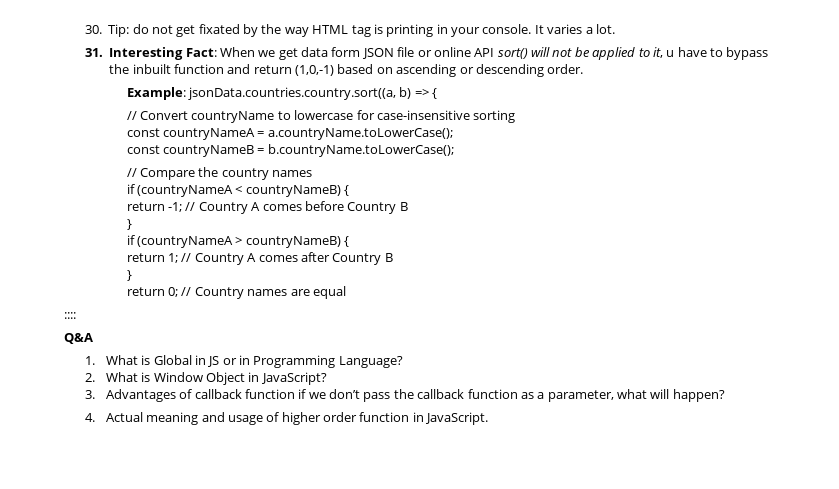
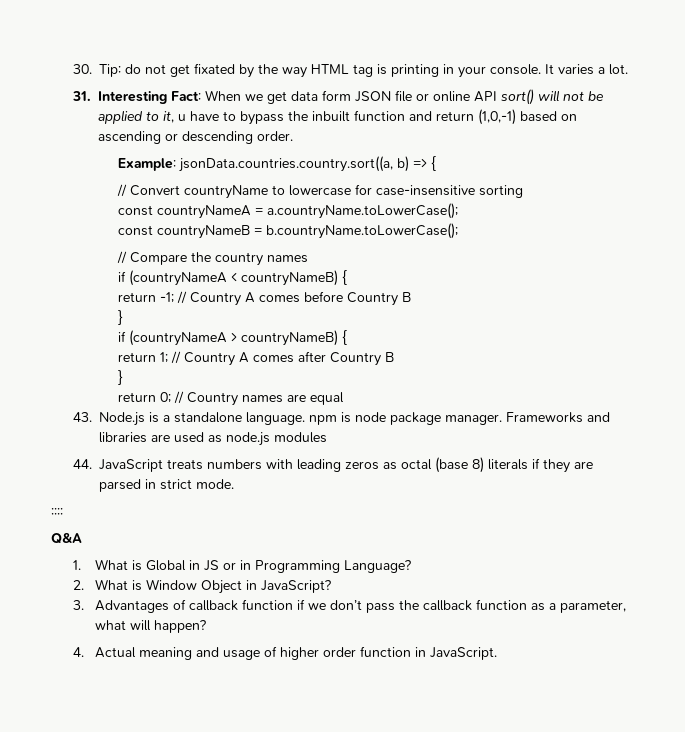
(346, 292) none -> [73,412,611,426] [99,432,328,446] [73,457,594,473] [99,479,235,492] // 43. Node.js is a standalone language. npm is node package manager. Frameworks and libraries are used as node.js modules // 44. JavaScript treats numbers with leading zeros as octal (base 8) literals if they are parsed in strict mode.

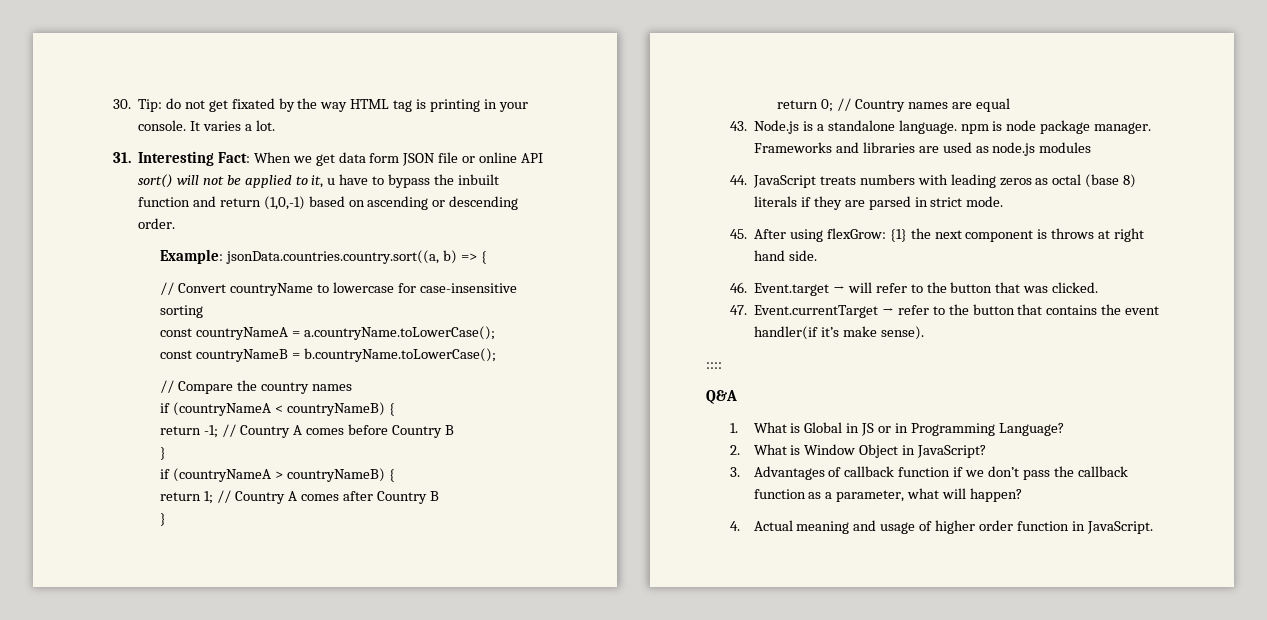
(235, 484) none -> [729,228,1145,242] [753,250,817,261] [729,282,1099,296] [729,304,1160,318] [753,326,924,340] // 45. After using flexGrow: {1} the next component is throws at right hand side. // 46. Event.target → will refer to the button that was clicked. // 47. Event.currentTarget → refer to the button that contains the event handler(if it’s make sense).

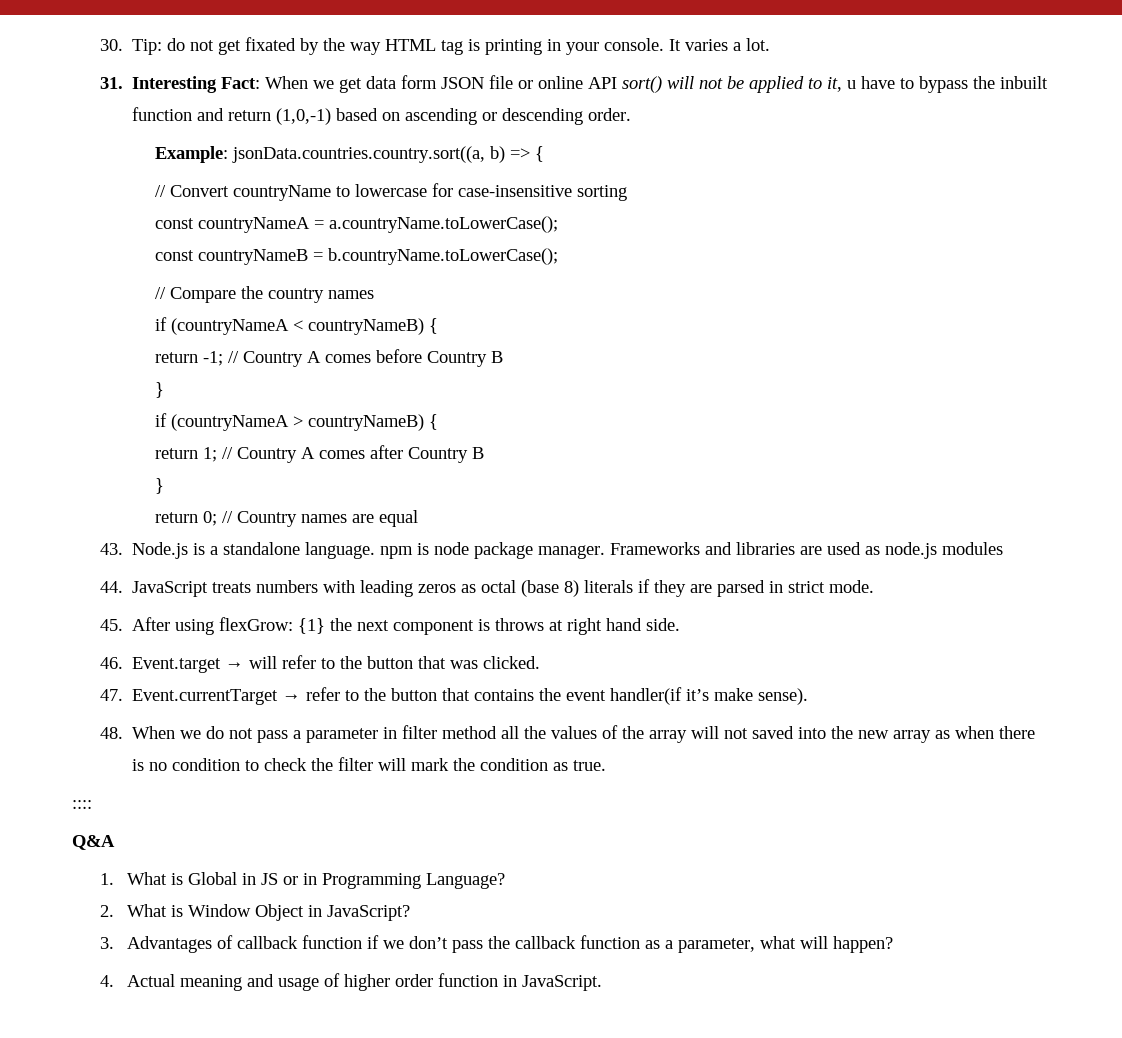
(924, 333) none -> [99,725,1035,743] [131,757,606,771] // 48. When we do not pass a parameter in filter method all the values of the array will not saved into the new array as when there is no condition to check the filter will mark the condition as true.

